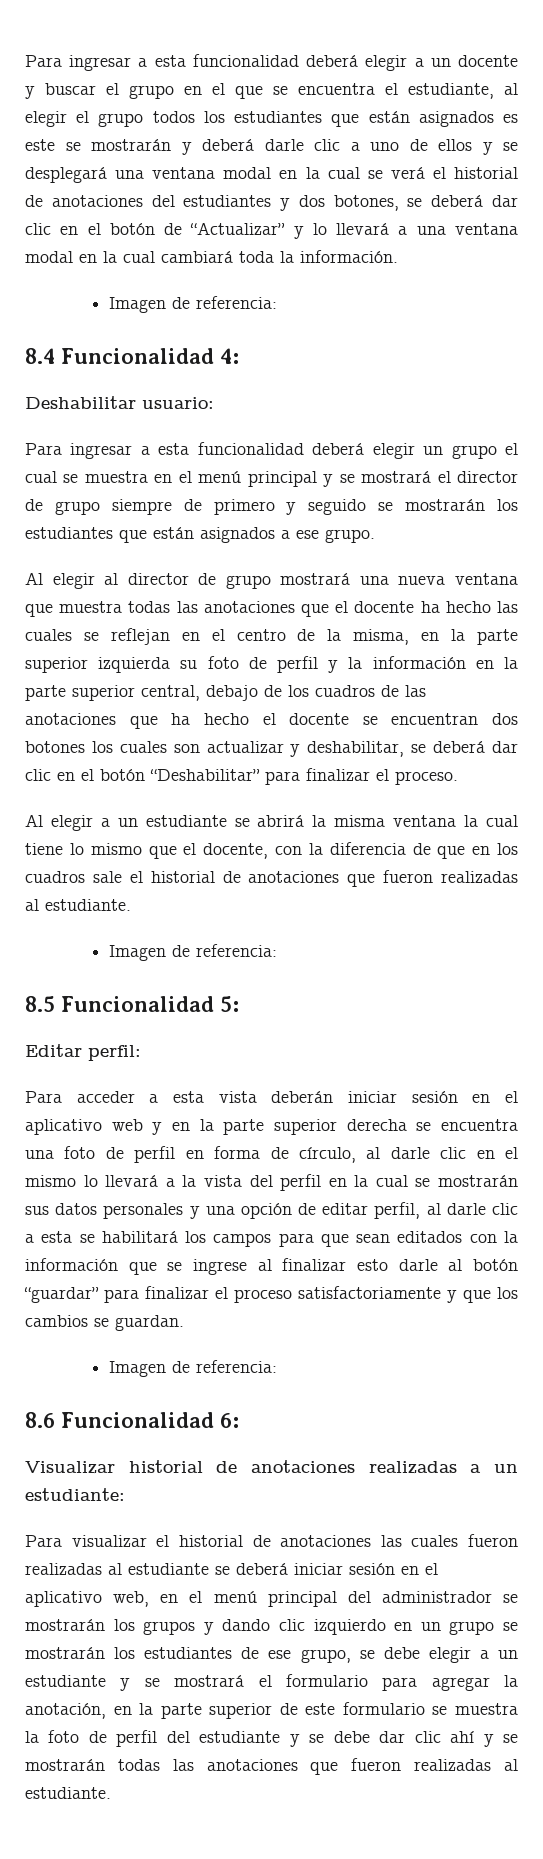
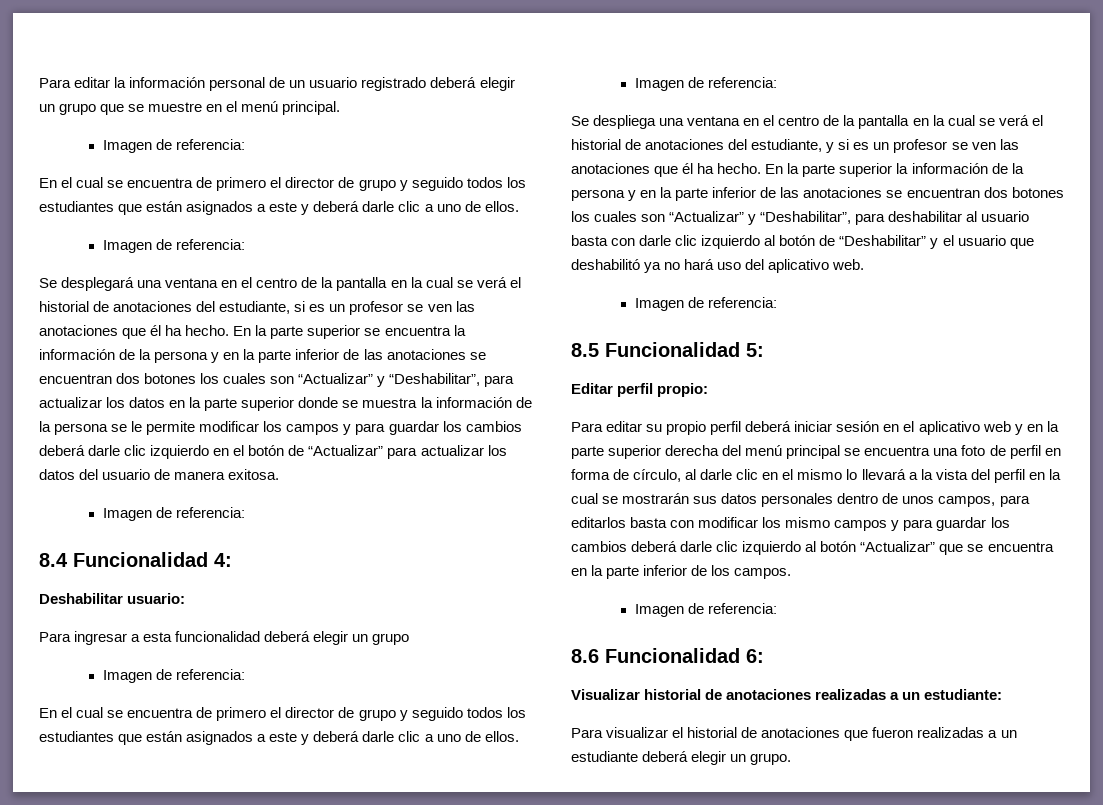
[25,54,518,71] [25,83,518,99] [25,111,518,127] [25,139,518,155] [25,167,272,183] Para ingresar a esta funcionalidad deberá elegir a un docente y buscar el grupo en el que se encuentra el estudiante, al elegir el grupo todos los estudiantes que están asignados es este se mostrarán y deberá darle clic a uno de ellos y se desplegará una ventana modal -> [39,77,515,91] [39,101,341,115] [102,139,245,153] [39,177,526,191] [39,201,519,215] [102,239,245,253] [39,277,388,291] Para editar la información personal de un usuario registrado deberá elegir un grupo que se muestre en el menú principal. // Imagen de referencia: // En el cual se encuentra de primero el director de grupo y seguido todos los estudiantes que están asignados a este y deberá darle clic a uno de ellos. // Imagen de referencia: // Se desplegará una ventana en el centro de la pantalla
[183,195,518,211] [25,223,51,235] estudiantes y dos botones, se deberá dar clic -> [219,301,475,315] [39,325,466,339] [39,349,486,363] [39,373,515,387] [39,397,532,411] [39,421,522,435] [39,445,210,459] estudiante, si es un profesor se ven las anotaciones que él ha hecho. En la parte superior se encuentra la información de la persona y en la parte inferior de las anotaciones se encuentran dos botones los cuales son “Actualizar” y “Deshabilitar”, para actualizar los datos en la parte superior donde se muestra la información de la persona se le permite modificar los campos y para guardar los cambios deberá darle clic izquierdo
[293,223,518,239] [25,250,398,263] y lo llevará a una ventana modal en la cual cambiará toda la información. -> [387,445,507,459] [39,469,280,480] para actualizar los datos del usuario de manera exitosa.
[505,443,519,455] [25,471,518,487] [25,499,519,515] [25,527,375,543] [25,572,518,589] [25,601,518,617] [25,628,519,645] [25,656,518,673] [25,685,426,701] [25,713,518,729] [25,741,519,757] [25,768,458,785] [25,814,519,831] [25,842,518,859] [25,870,518,887] [25,899,131,911] el cual se muestra en el menú principal y se mostrará el director de grupo siempre de primero y seguido se mostrarán los estudiantes que están asignados a ese grupo. // Al elegir al director de grupo mostrará una nueva ventana que muestra todas las anotaciones que el docente ha hecho las cuales se reflejan en el centro de la misma, en la parte superior izquierda su foto de perfil y la información en la parte superior central, debajo de los cuadros de las anotaciones que ha hecho el docente se encuentran dos botones los cuales son actualizar y deshabilitar, se deberá dar clic en el botón “Deshabilitar” para finalizar el proceso. // Al elegir a un estudiante se abrirá la misma ventana la cual tiene lo mismo que el docente, con la diferencia de que en los cuadros sale el historial de anotaciones que fueron realizadas al estudiante. -> [102,669,245,683] [39,707,526,721] [39,731,519,745] [634,77,777,91] [571,115,1043,129] [571,139,1019,153] [571,163,1024,177] [571,187,1064,201] [571,211,1030,225] [571,235,1034,249] [571,259,865,273] // Imagen de referencia: // En el cual se encuentra de primero el director de grupo y seguido todos los estudiantes que están asignados a este y deberá darle clic a uno de ellos. // Imagen de referencia: // Se despliega una ventana en el centro de la pantalla en la cual se verá el historial de anotaciones del estudiante, y si es un profesor se ven las anotaciones que él ha hecho. En la parte superior la información de la persona y en la parte inferior de las anotaciones se encuentran dos botones los cuales son “Actualizar” y “Deshabilitar”, para deshabilitar al usuario basta con darle clic izquierdo al botón de “Deshabilitar” y el usuario que deshabilitó ya no hará uso del aplicativo web.
[88,1045,141,1061] [25,1091,334,1103] perfil: // Para acceder a esta vista deberán -> [617,383,709,397] [571,421,792,435] perfil propio: // Para editar su propio perfil deberá
(407, 1125) none -> [722,445,841,459] del menú principal
[189,1202,518,1219] [25,1231,518,1247] [25,1258,518,1275] [24,1286,518,1303] [25,1315,184,1331] y una opción de editar perfil, al darle clic a esta se habilitará los campos para que sean editados con la información que se ingrese al finalizar esto darle al botón “guardar” para finalizar el proceso satisfactoriamente y que los cambios se guardan. -> [837,493,1030,507] [571,517,1010,531] [571,541,1054,555] [571,565,792,579] dentro de unos campos, para editarlos basta con modificar los mismo campos y para guardar los cambios deberá darle clic izquierdo al botón “Actualizar” que se encuentra en la parte inferior de los campos.
[380,1534,518,1547] [25,1563,438,1575] [25,1591,518,1607] [25,1619,519,1635] [25,1647,519,1663] [25,1674,518,1691] [25,1702,518,1719] [25,1730,518,1747] [25,1758,518,1775] [25,1787,111,1799] las cuales fueron realizadas al estudiante se deberá iniciar sesión en el aplicativo web, en el menú principal del administrador se mostrarán los grupos y dando clic izquierdo en un grupo se mostrarán los estudiantes de ese grupo, se debe elegir a un estudiante y se mostrará el formulario para agregar la anotación, en la parte superior de este formulario se muestra la foto de perfil del estudiante y se debe dar clic ahí y se mostrarán todas las anotaciones que fueron realizadas al estudiante. -> [844,727,1017,741] [571,751,792,765] que fueron realizadas a un estudiante deberá elegir un grupo.

